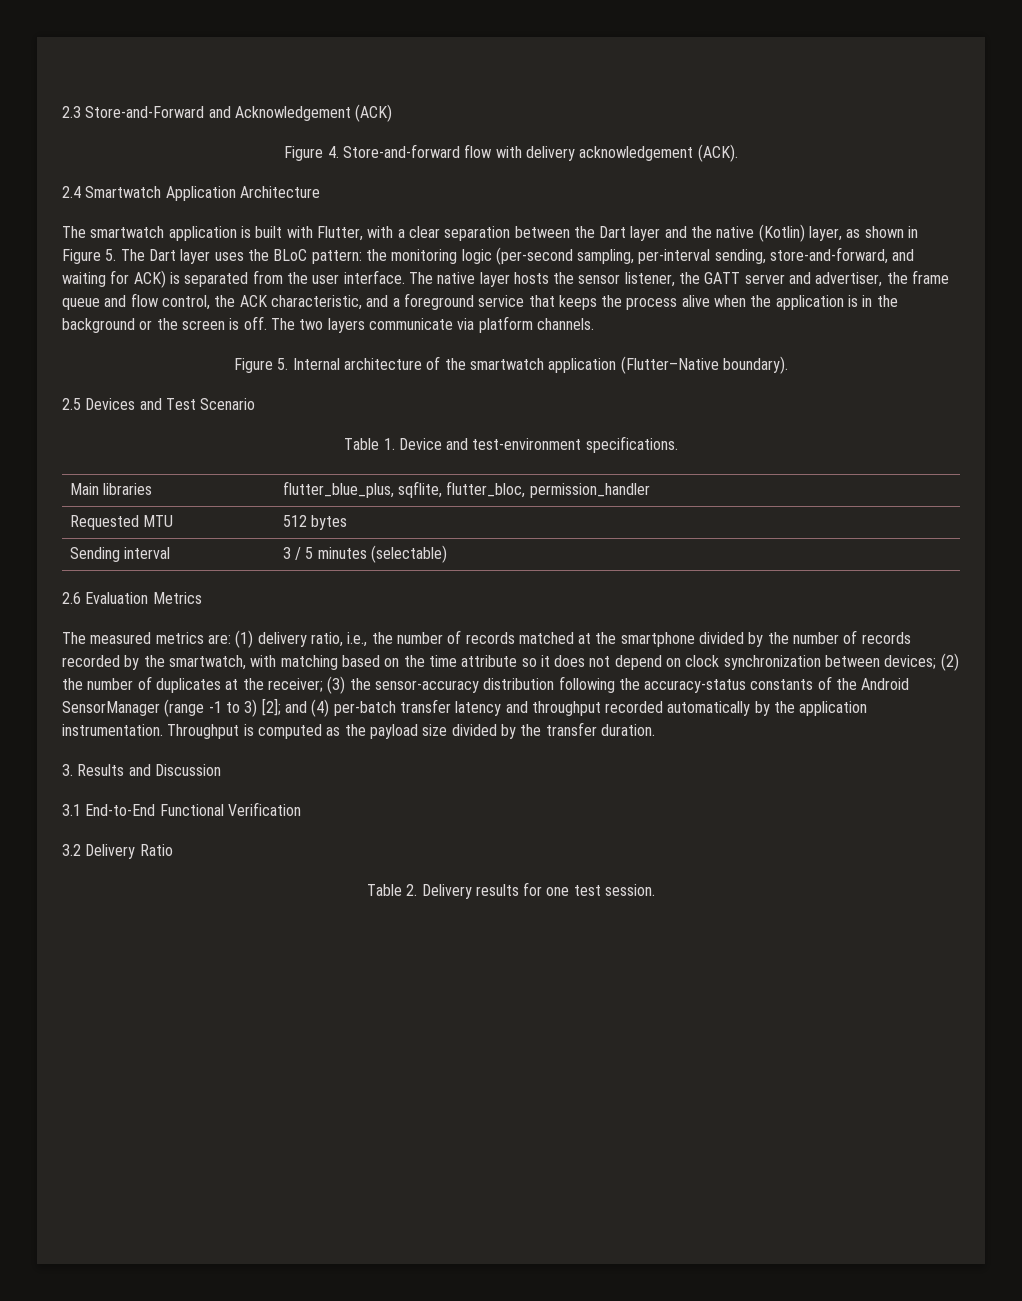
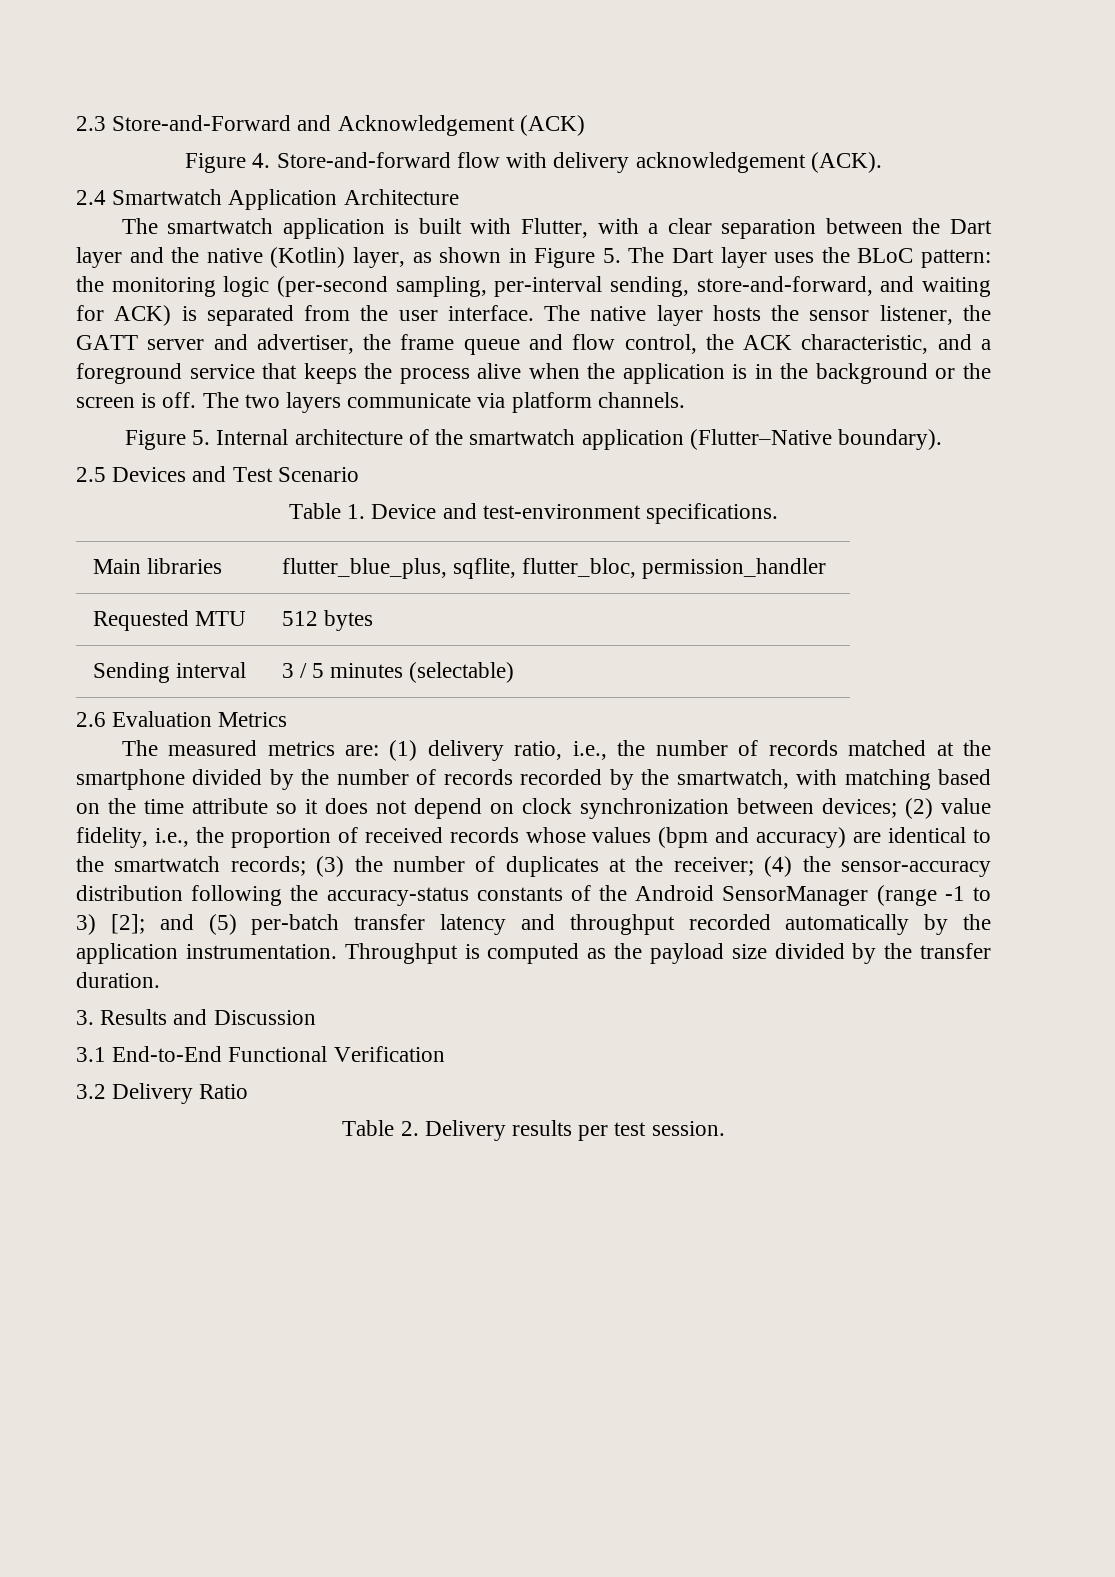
(959, 662) none -> [941,798,991,814] [76,827,992,848] [76,856,345,877] value fidelity, i.e., the proportion of received records whose values (bpm and accuracy) are identical to the smartwatch records; (3)
[327,676,346,694] (3) -> [764,856,793,877] (4)
[311,699,330,717] (4) -> [208,914,237,935] (5)
[523,882,570,896] for one -> [578,1125,609,1141] per

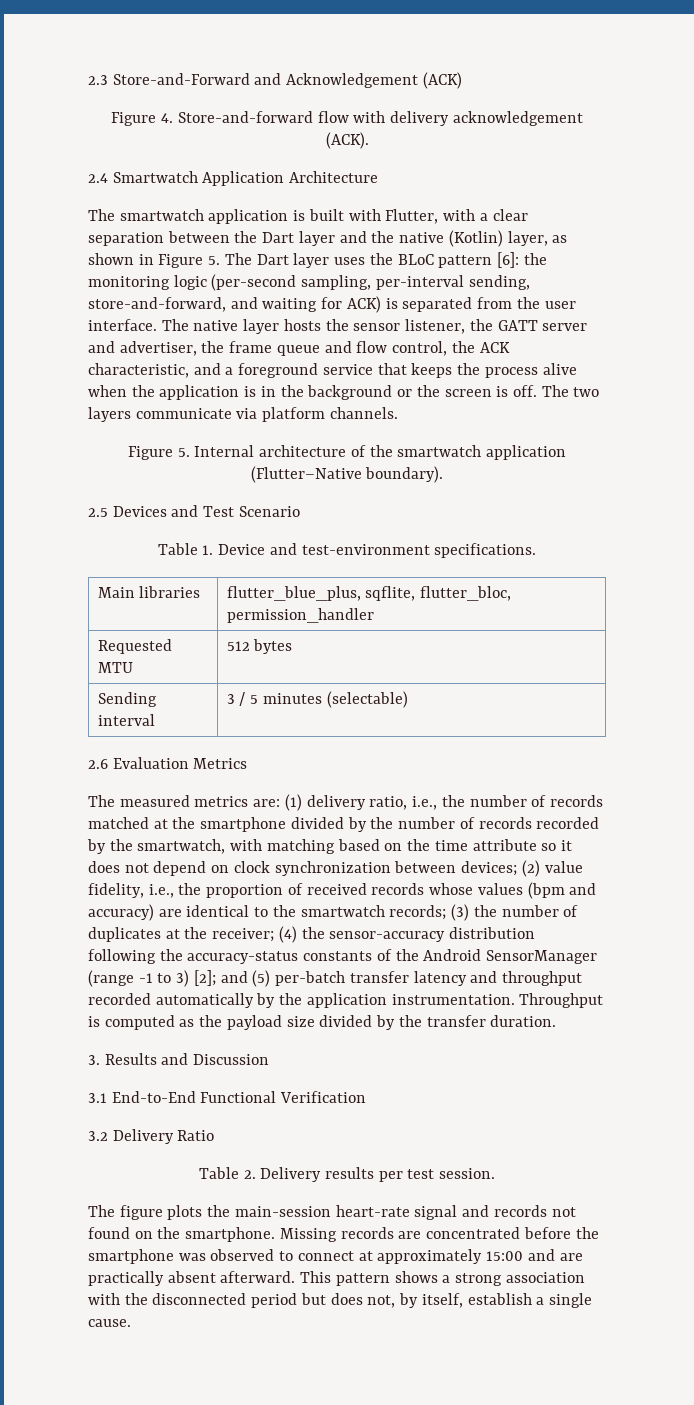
[921,249,992,268] pattern: -> [438,252,519,268] pattern [6]:
(725, 1128) none -> [88,1205,576,1220] [88,1227,599,1242] [88,1249,583,1264] [88,1271,585,1286] [88,1293,592,1308] [88,1319,131,1327] // The figure plots the main-session heart-rate signal and records not found on the smartphone. Missing records are concentrated before the smartphone was observed to connect at approximately 15:00 and are practically absent afterward. This pattern shows a strong association with the disconnected period but does not, by itself, establish a single cause.

